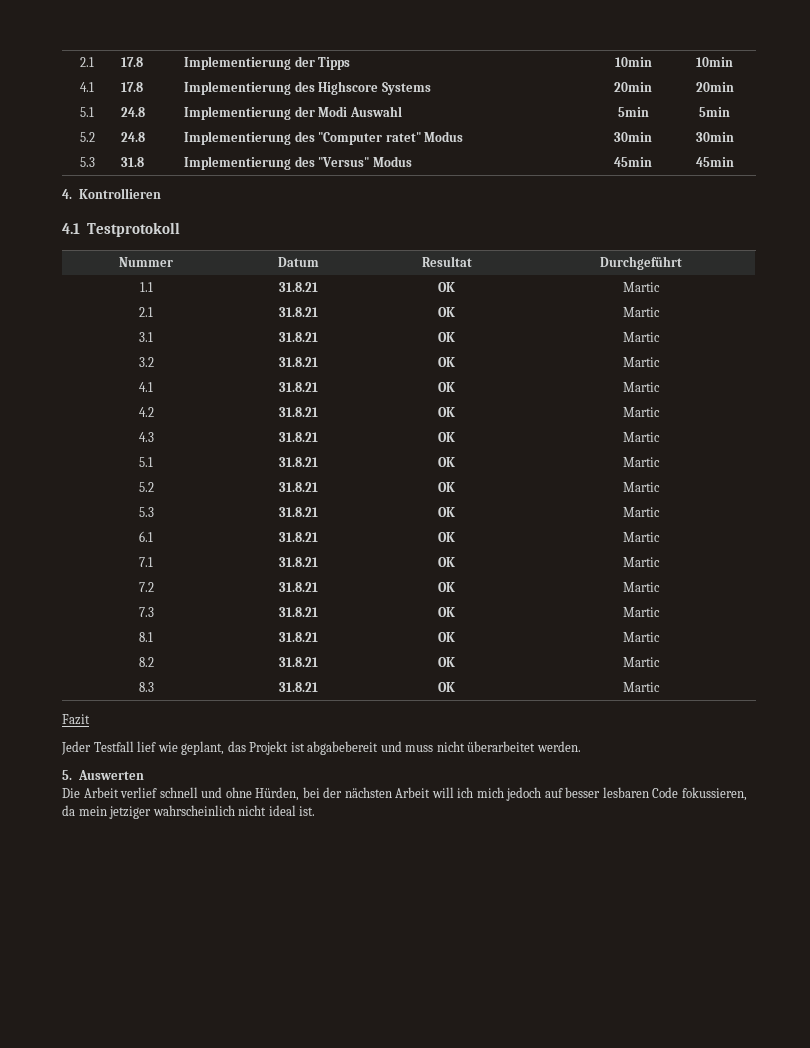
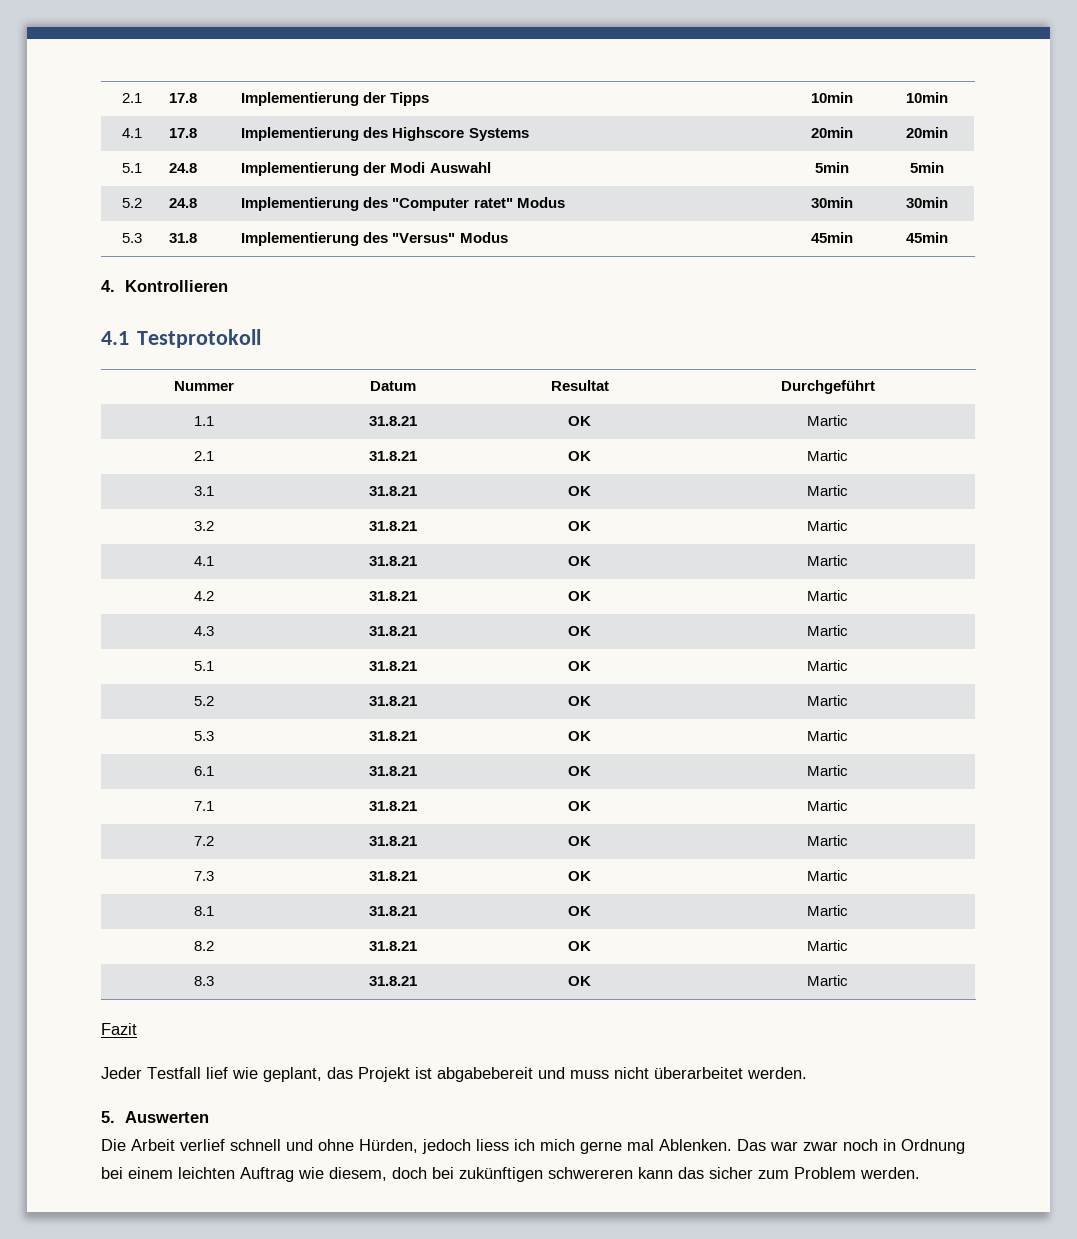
[302,787,747,801] [62,805,316,819] bei der nächsten Arbeit will ich mich jedoch auf besser lesbaren Code fokussieren, da mein jetziger wahrscheinlich nicht ideal ist. -> [422,1139,965,1154] [101,1167,920,1182] jedoch liess ich mich gerne mal Ablenken. Das war zwar noch in Ordnung bei einem leichten Auftrag wie diesem, doch bei zukünftigen schwereren kann das sicher zum Problem werden.

